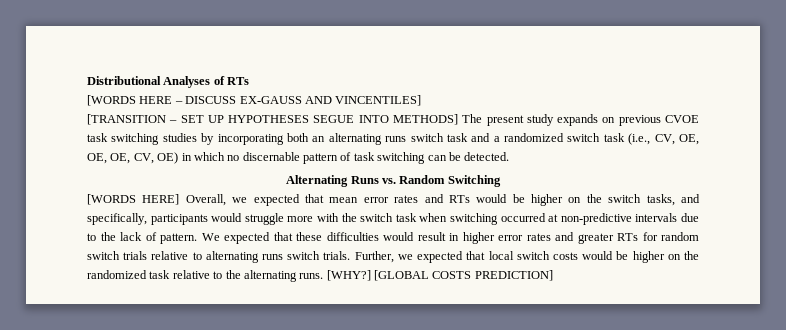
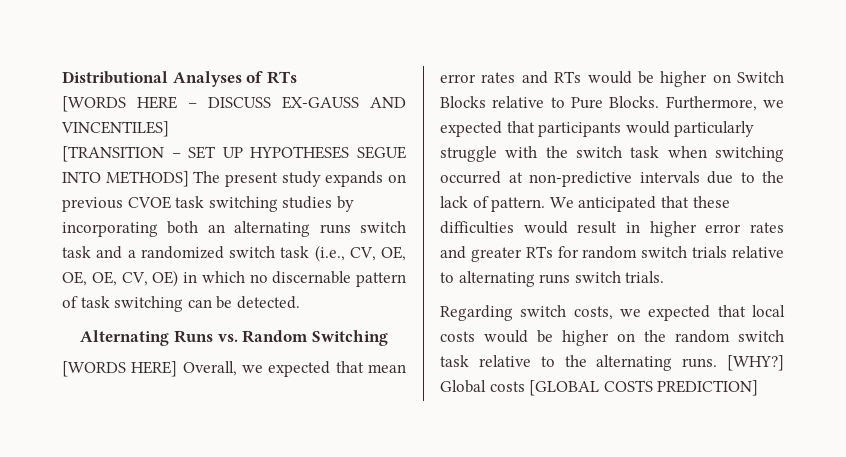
[586,194,701,206] [87,213,314,225] the switch tasks, and specifically, participants would struggle more -> [737,71,784,83] [440,96,784,111] [440,121,755,137] [440,146,497,162] Switch Blocks relative to Pure Blocks. Furthermore, we expected that participants would particularly struggle
[224,232,270,244] expected -> [578,196,657,212] anticipated
[354,251,394,263] Further, -> [440,305,613,321] // Regarding switch costs,
[516,251,550,260] switch -> (785, 311) none
[87,270,147,279] randomized -> [675,330,784,343] random switch
(371, 275) none -> [440,380,525,393] Global costs

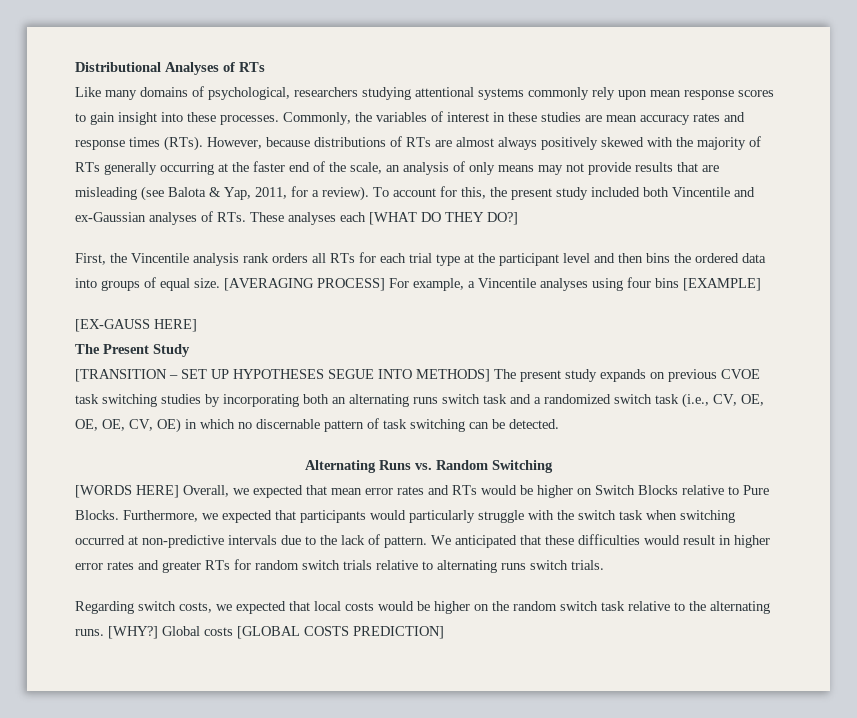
[62,96,406,112] [61,121,169,137] [WORDS HERE – DISCUSS EX-GAUSS AND VINCENTILES] -> [75,86,774,100] [75,111,745,125] [75,136,761,151] [75,161,719,175] [75,186,755,201] [75,211,518,225] [75,252,766,266] [75,277,761,291] [75,319,197,332] [75,344,190,357] Like many domains of psychological, researchers studying attentional systems commonly rely upon mean response scores to gain insight into these processes. Commonly, the variables of interest in these studies are mean accuracy rates and response times (RTs). However, because distributions of RTs are almost always positively skewed with the majority of RTs generally occurring at the faster end of the scale, an analysis of only means may not provide results that are misleading (see Balota & Yap, 2011, for a review). To account for this, the present study included both Vincentile and ex-Gaussian analyses of RTs. These analyses each [WHAT DO THEY DO?] // First, the Vincentile analysis rank orders all RTs for each trial type at the participant level and then bins the ordered data into groups of equal size. [AVERAGING PROCESS] For example, a Vincentile analyses using four bins [EXAMPLE] // [EX-GAUSS HERE] // The Present Study

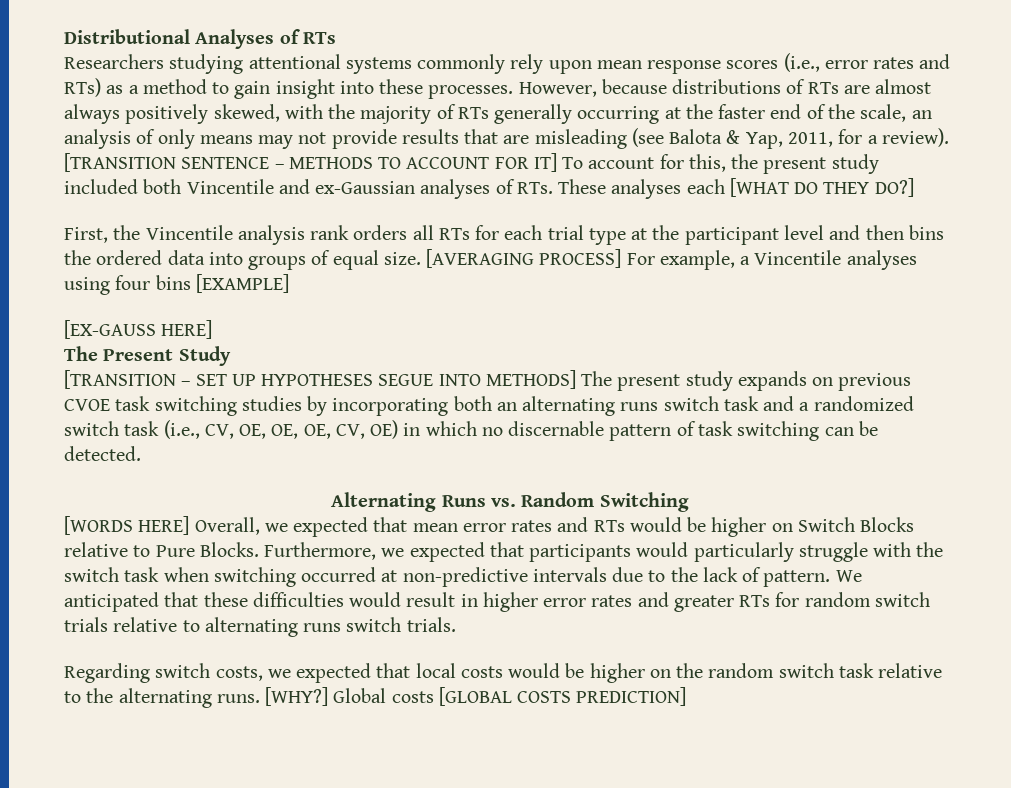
[75,86,358,100] Like many domains of psychological, researchers -> [64,54,164,69] Researchers
(774, 93) none -> [783,53,951,72] [64,78,207,97] (i.e., error rates and RTs) as a method
[283,111,745,125] [75,136,203,151] Commonly, the variables of interest in these studies are mean accuracy rates and response times (RTs). -> (514, 92) none
[601,137,644,147] skewed -> [213,104,280,122] skewed,
(369, 193) none -> [64,153,557,172] [TRANSITION SENTENCE – METHODS TO ACCOUNT FOR IT]

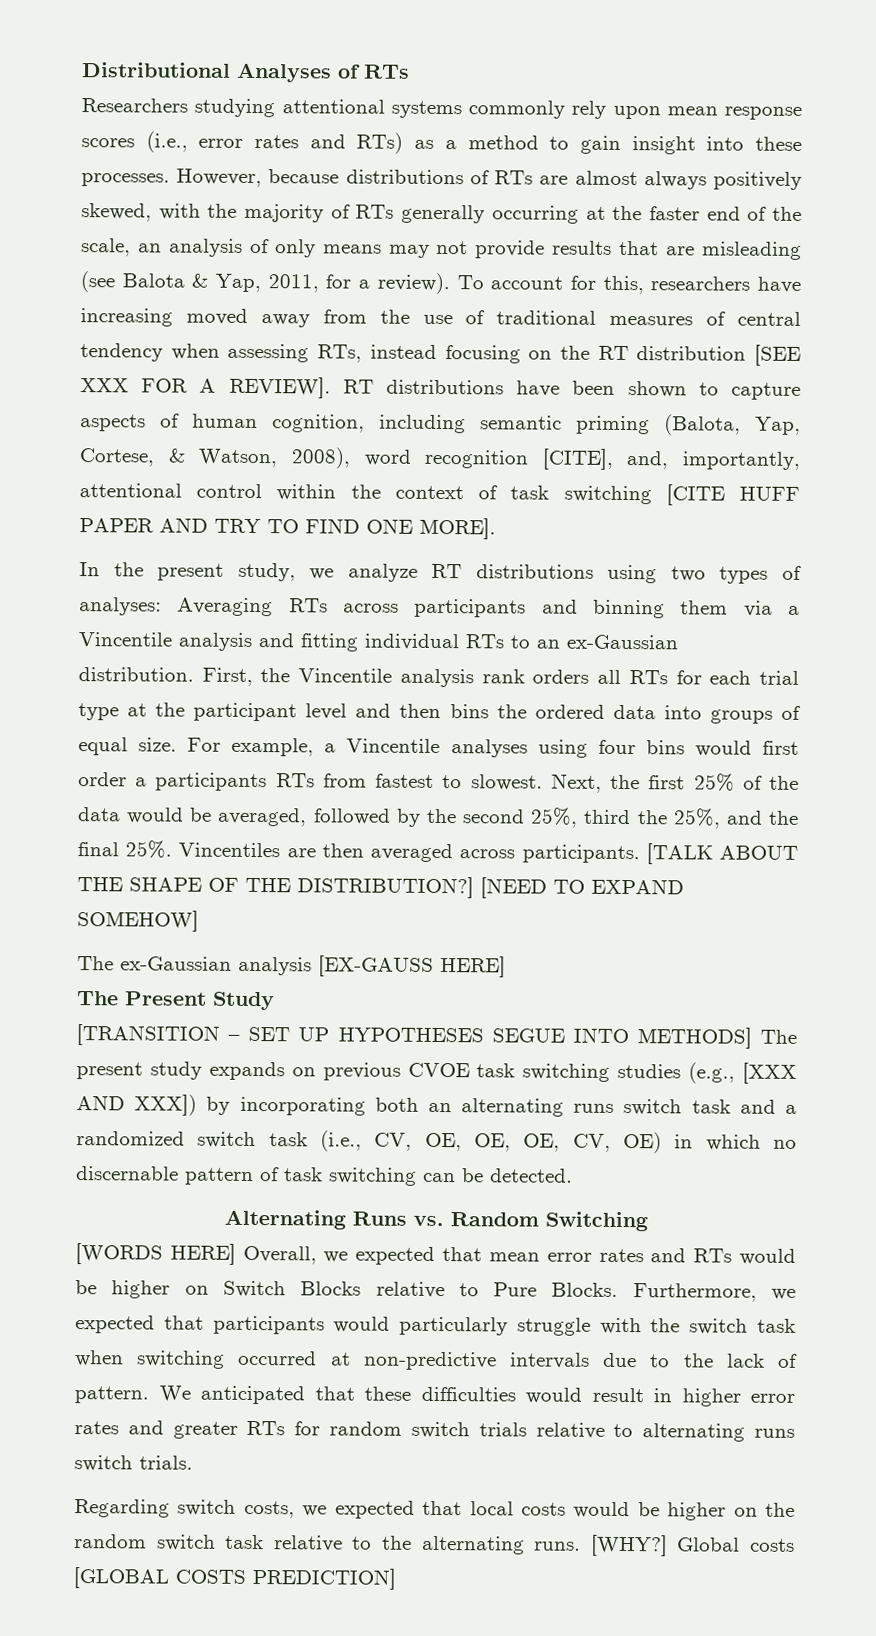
[64,153,879,174] [64,178,914,199] [TRANSITION SENTENCE – METHODS TO ACCOUNT FOR IT] To account for this, the present study included both Vincentile and ex-Gaussian analyses of RTs. These analyses each [WHAT DO THEY DO?] // -> [456,275,802,295] [80,308,801,328] [80,343,801,366] [80,376,802,400] [80,413,801,436] [79,447,800,470] [79,483,800,506] [79,517,496,540] [79,562,802,584] [79,597,801,619] [78,632,678,652] [78,667,194,682] To account for this, researchers have increasing moved away from the use of traditional measures of central tendency when assessing RTs, instead focusing on the RT distribution [SEE XXX FOR A REVIEW]. RT distributions have been shown to capture aspects of human cognition, including semantic priming (Balota, Yap, Cortese, & Watson, 2008), word recognition [CITE], and, importantly, attentional control within the context of task switching [CITE HUFF PAPER AND TRY TO FIND ONE MORE]. // In the present study, we analyze RT distributions using two types of analyses: Averaging RTs across participants and binning them via a Vincentile analysis and fitting individual RTs to an ex-Gaussian distribution.
[426,249,622,268] [AVERAGING PROCESS] -> (178, 744) none
[195,274,289,293] [EXAMPLE] // -> [694,740,799,757] [78,772,800,793] [77,807,799,829] [77,840,798,865] [77,876,684,899] [77,910,199,932] [77,956,312,976] would first order a participants RTs from fastest to slowest. Next, the first 25% of the data would be averaged, followed by the second 25%, third the 25%, and the final 25%. Vincentiles are then averaged across participants. [TALK ABOUT THE SHAPE OF THE DISTRIBUTION?] [NEED TO EXPAND SOMEHOW] // The ex-Gaussian analysis
(302, 403) none -> [688,1062,797,1084] [76,1094,198,1116] (e.g., [XXX AND XXX])

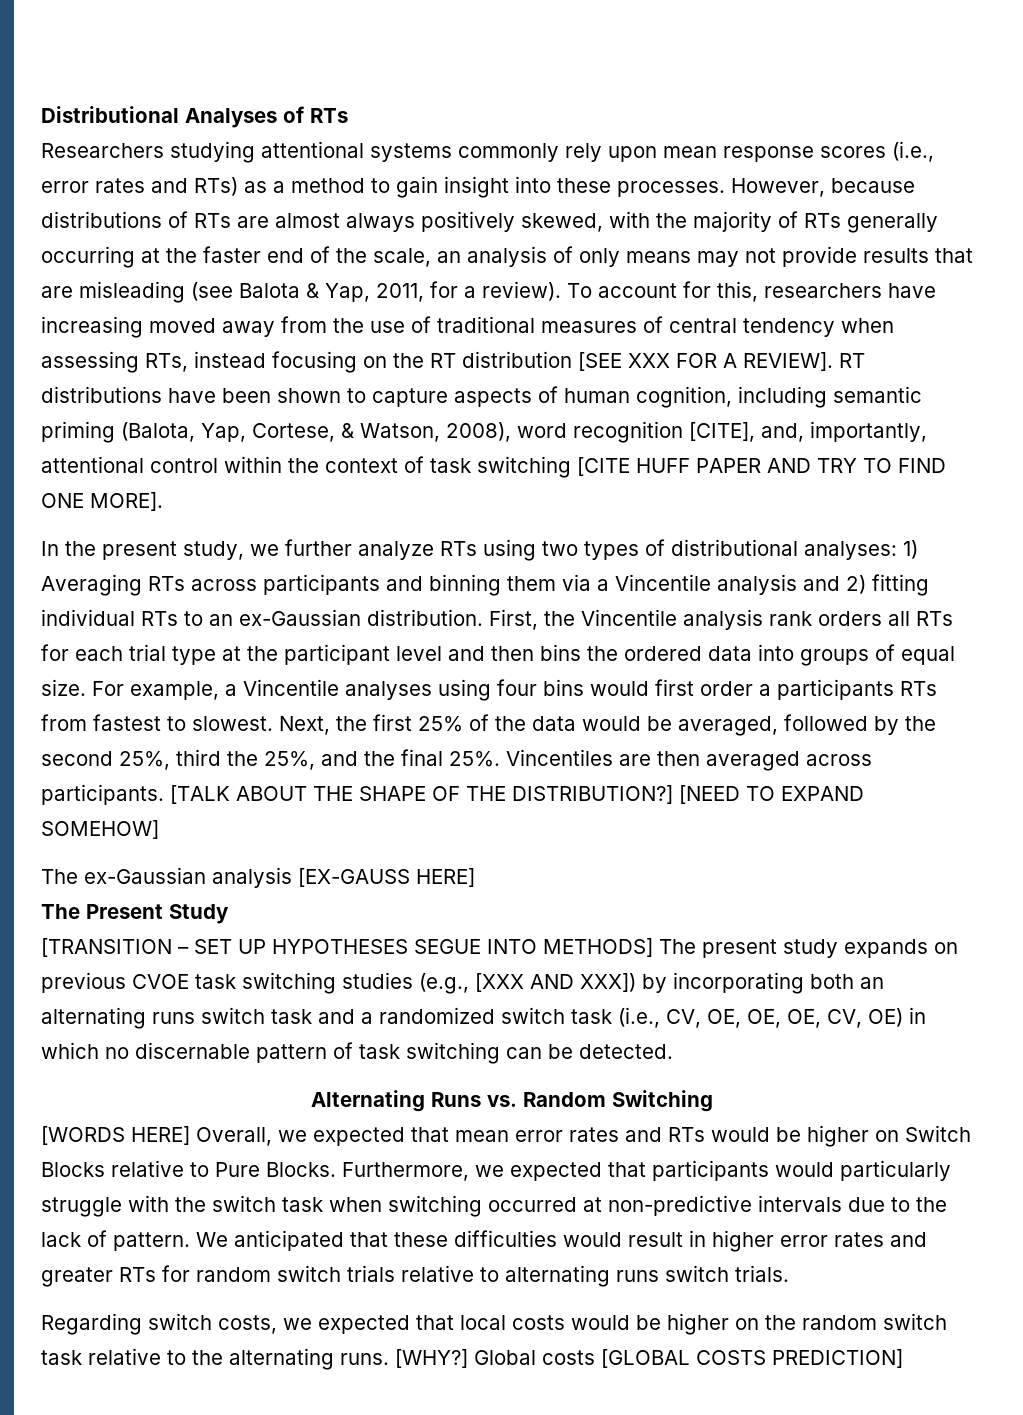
[347,563,594,582] analyze RT distributions -> [285,539,477,560] further analyze RTs
[79,597,162,616] analyses: -> [671,539,918,560] distributional analyses: 1)
(294, 640) none -> [846,575,866,594] 2)

